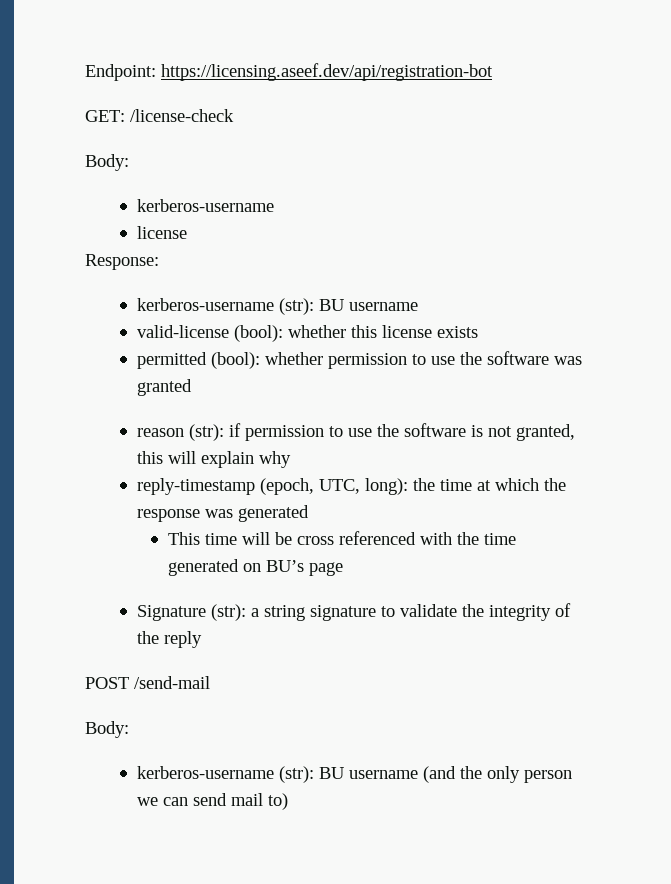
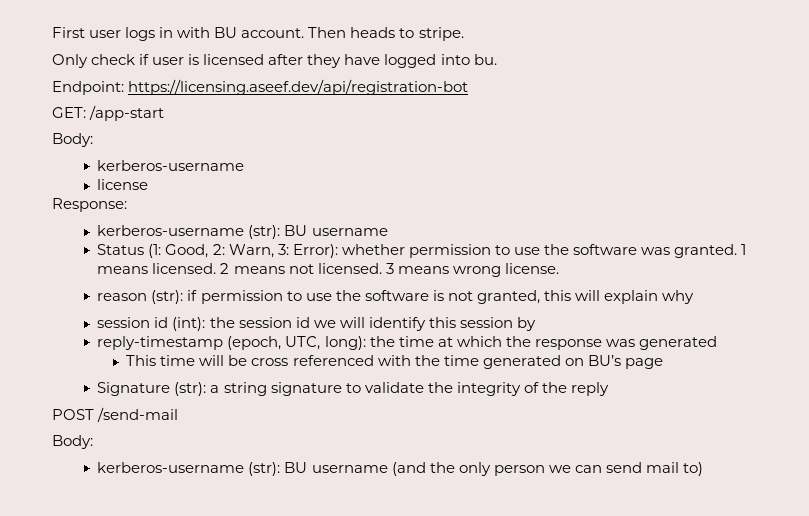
(85, 72) none -> [52,27,464,41] [52,54,497,68] First user logs in with BU account. Then heads to stripe. // Only check if user is licensed after they have logged into bu. //
[130,109,234,122] /license-check -> [89,105,165,121] /app-start
[136,325,478,342] [136,352,260,369] valid-license (bool): whether this license exists // permitted (bool): -> [97,244,338,258] Status (1: Good, 2: Warn, 3: Error):
[136,379,192,396] granted -> [674,244,747,258] [97,263,559,277] granted. 1 means licensed. 2 means not licensed. 3 means wrong license.
(291, 459) none -> [97,317,536,331] // session id (int): the session id we will identify this session by

